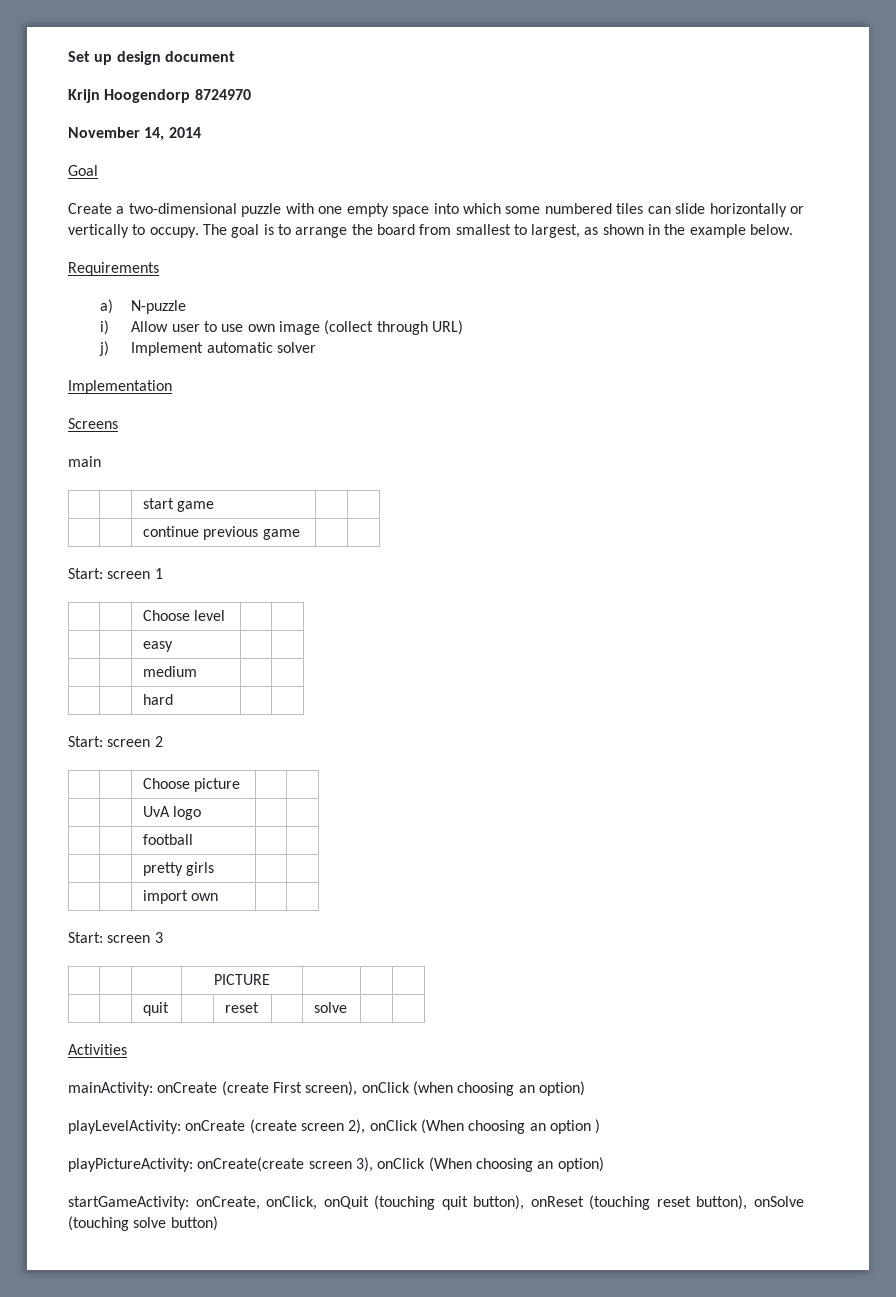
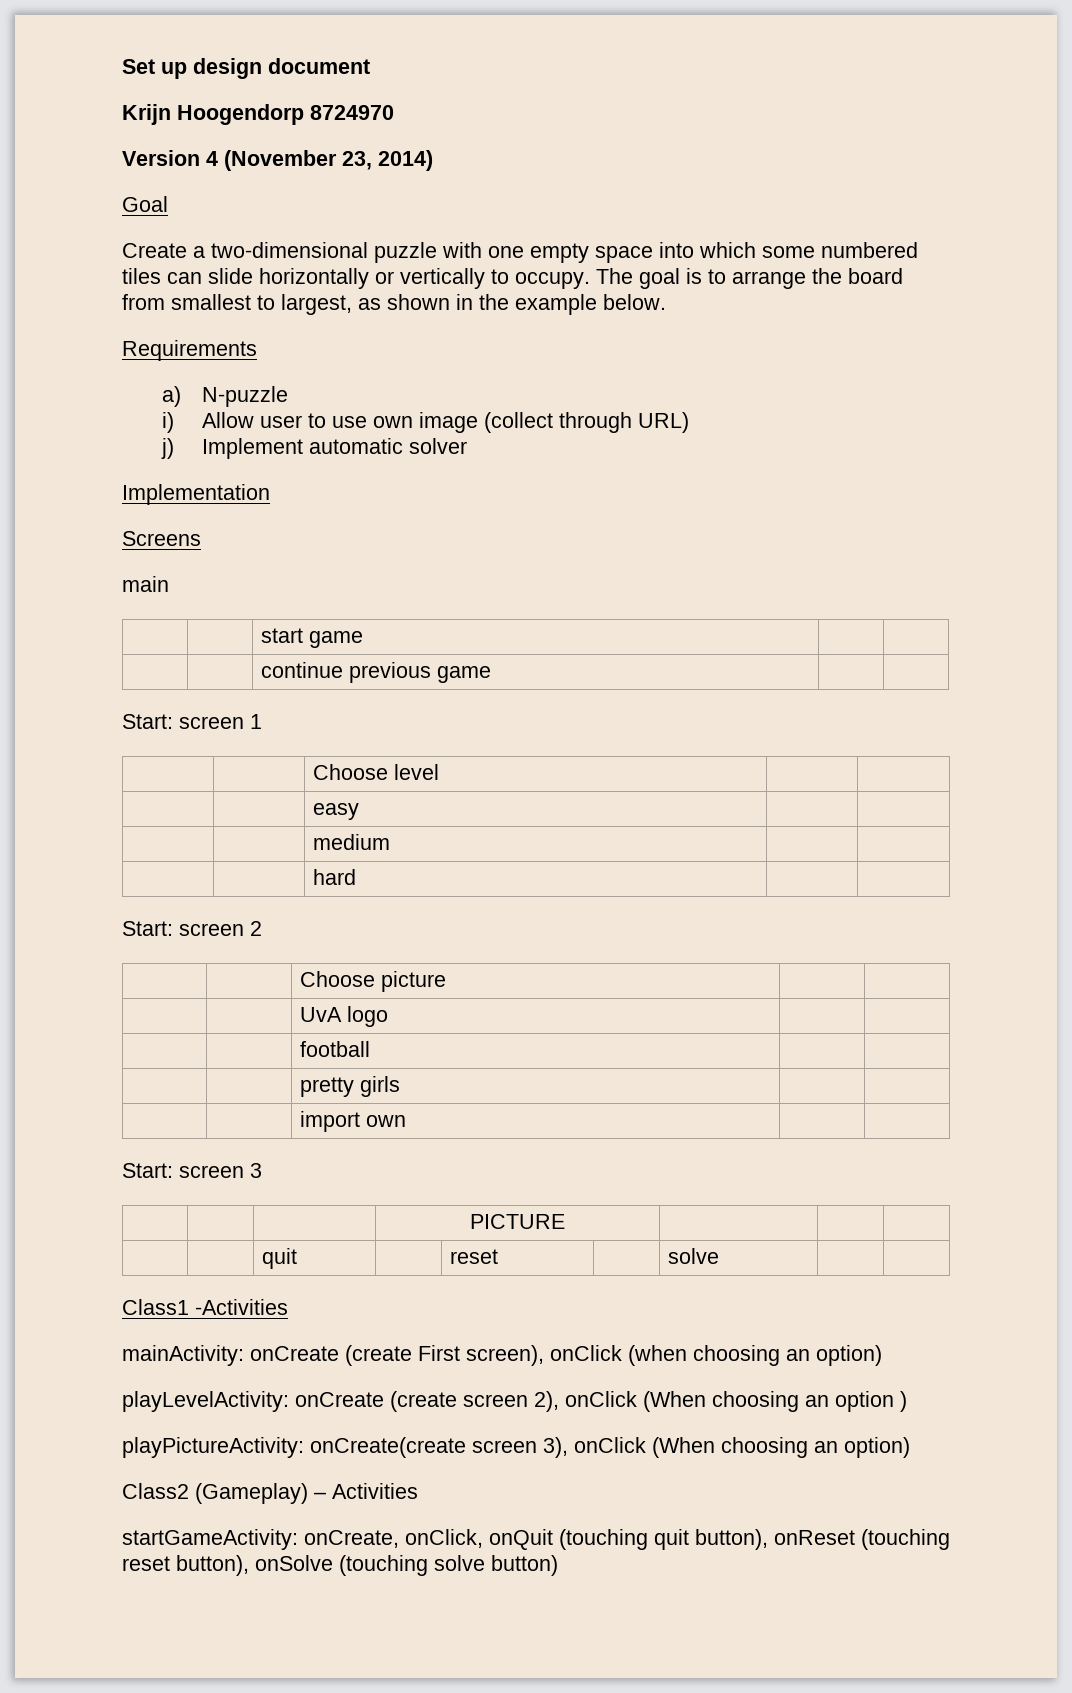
[68,127,201,141] November 14, 2014 -> [122,150,433,171] Version 4 (November 23, 2014)
[68,1044,127,1055] Activities -> [122,1299,288,1315] Class1 -Activities
(604, 1164) none -> [122,1483,418,1504] // Class2 (Gameplay) – Activities

